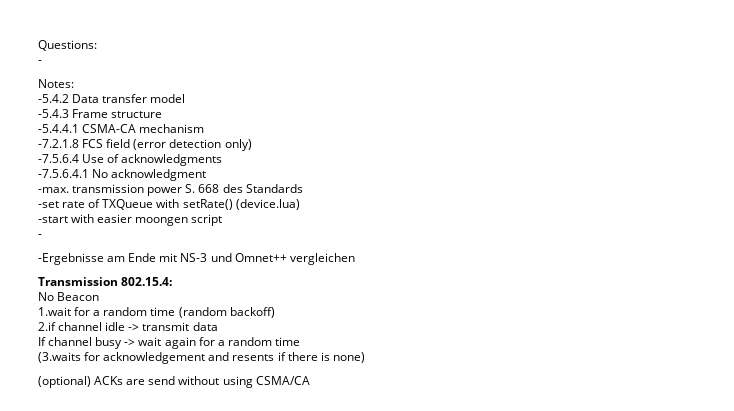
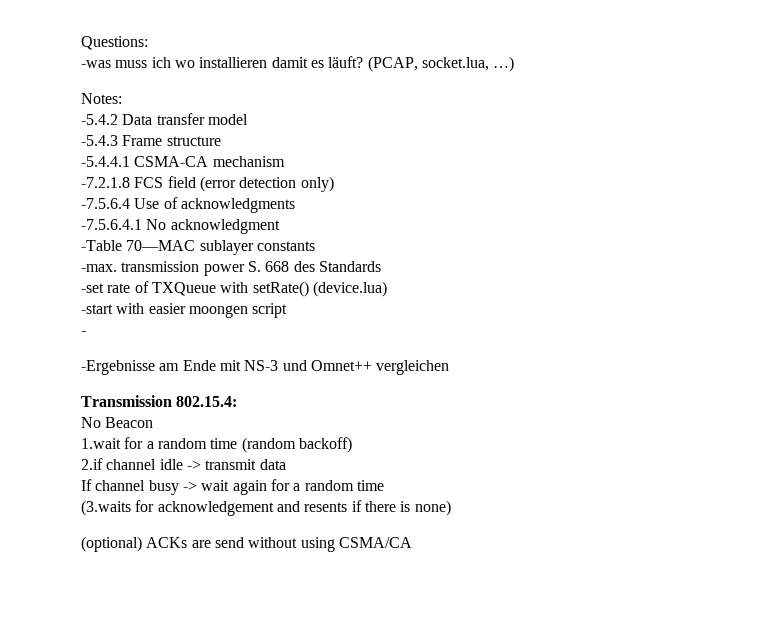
[38,60,42,64] - -> [81,56,515,72] -was muss ich wo installieren damit es läuft? (PCAP, socket.lua, …)
(207, 175) none -> [81,240,315,255] // -Table 70—MAC sublayer constants

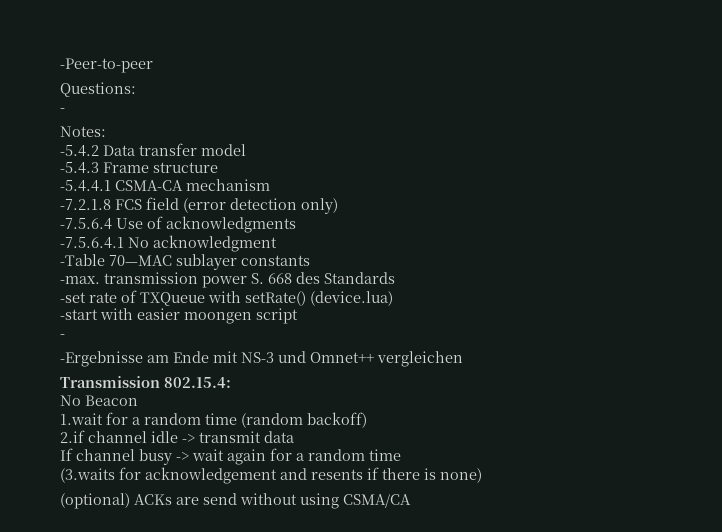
(81, 43) none -> [60,58,153,73] -Peer-to-peer //
[81,56,515,72] -was muss ich wo installieren damit es läuft? (PCAP, socket.lua, …) -> [60,108,65,112] -

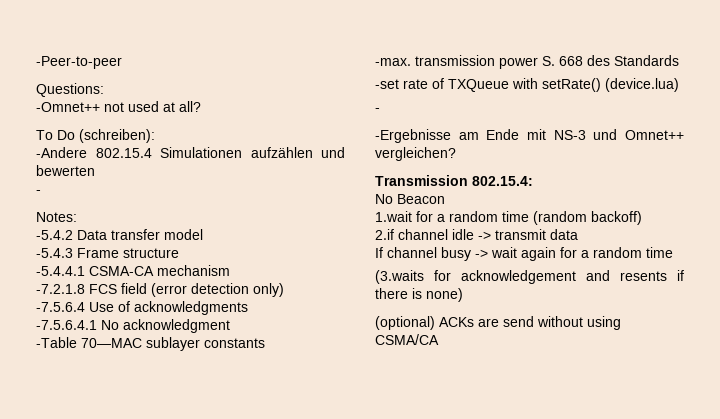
(136, 89) none -> [36,101,201,112] [36,129,155,143] [36,147,345,158] [36,165,95,176] // -Omnet++ not used at all? // To Do (schreiben): // -Andere 802.15.4 Simulationen aufzählen und bewerten
[60,308,298,324] // -start with easier moongen script -> (679, 85) none
[377,351,463,367] vergleichen -> [375,147,456,161] vergleichen?

